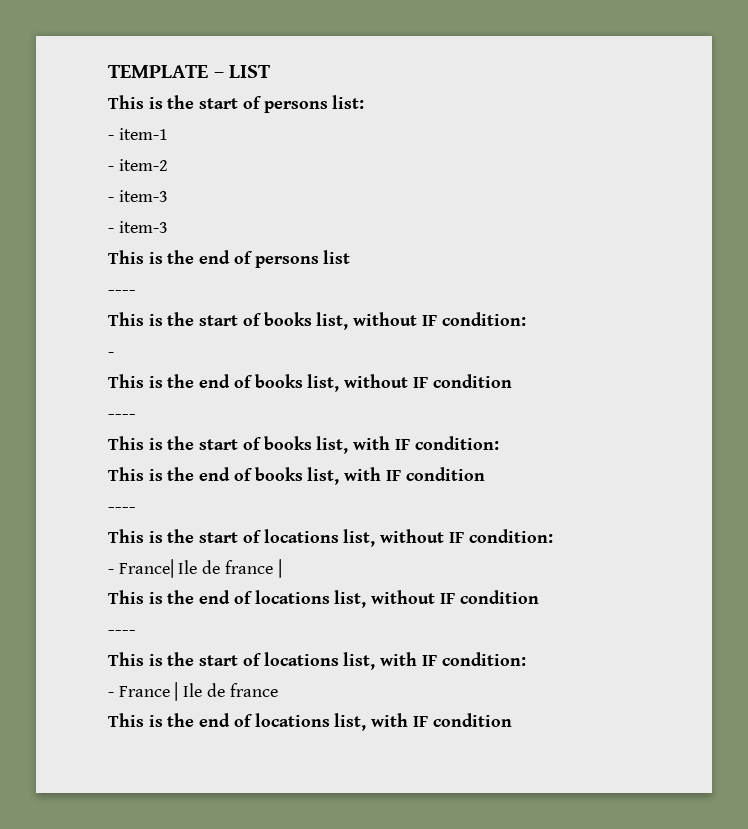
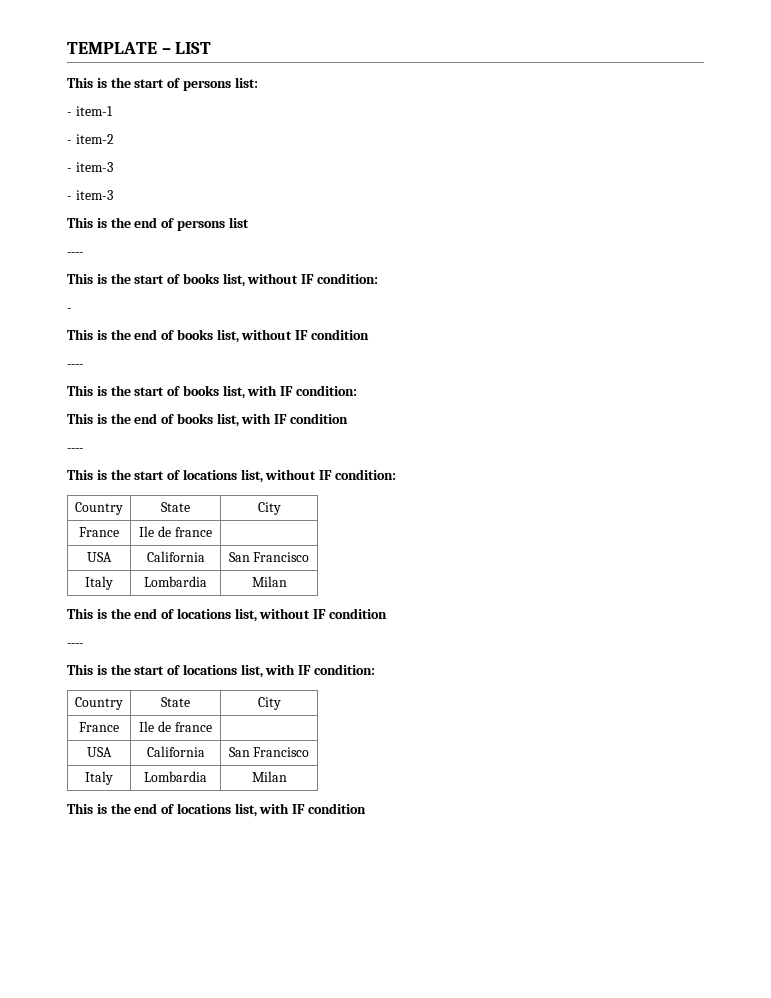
[108,559,282,578] // - France| Ile de france | -> [75,502,123,515] [161,502,190,512] [257,502,281,515] [79,527,119,537] [139,526,212,537] [87,552,112,562] [146,551,205,562] [228,552,310,562] [85,576,113,590] [144,576,207,587] [251,576,287,587] // Country | State | City // France | Ile de france | // USA | California | San Francisco // Italy | Lombardia | Milan
[108,682,278,701] // - France | Ile de france -> [75,697,123,710] [161,697,190,707] [257,697,281,710] [79,722,119,732] [139,721,212,732] [87,747,112,757] [146,746,205,757] [228,747,310,757] [85,771,113,785] [144,771,207,782] [251,771,287,782] // Country | State | City // France | Ile de france | // USA | California | San Francisco // Italy | Lombardia | Milan

